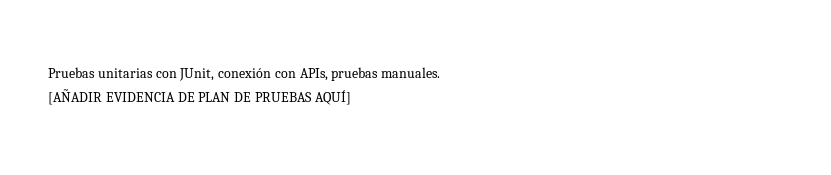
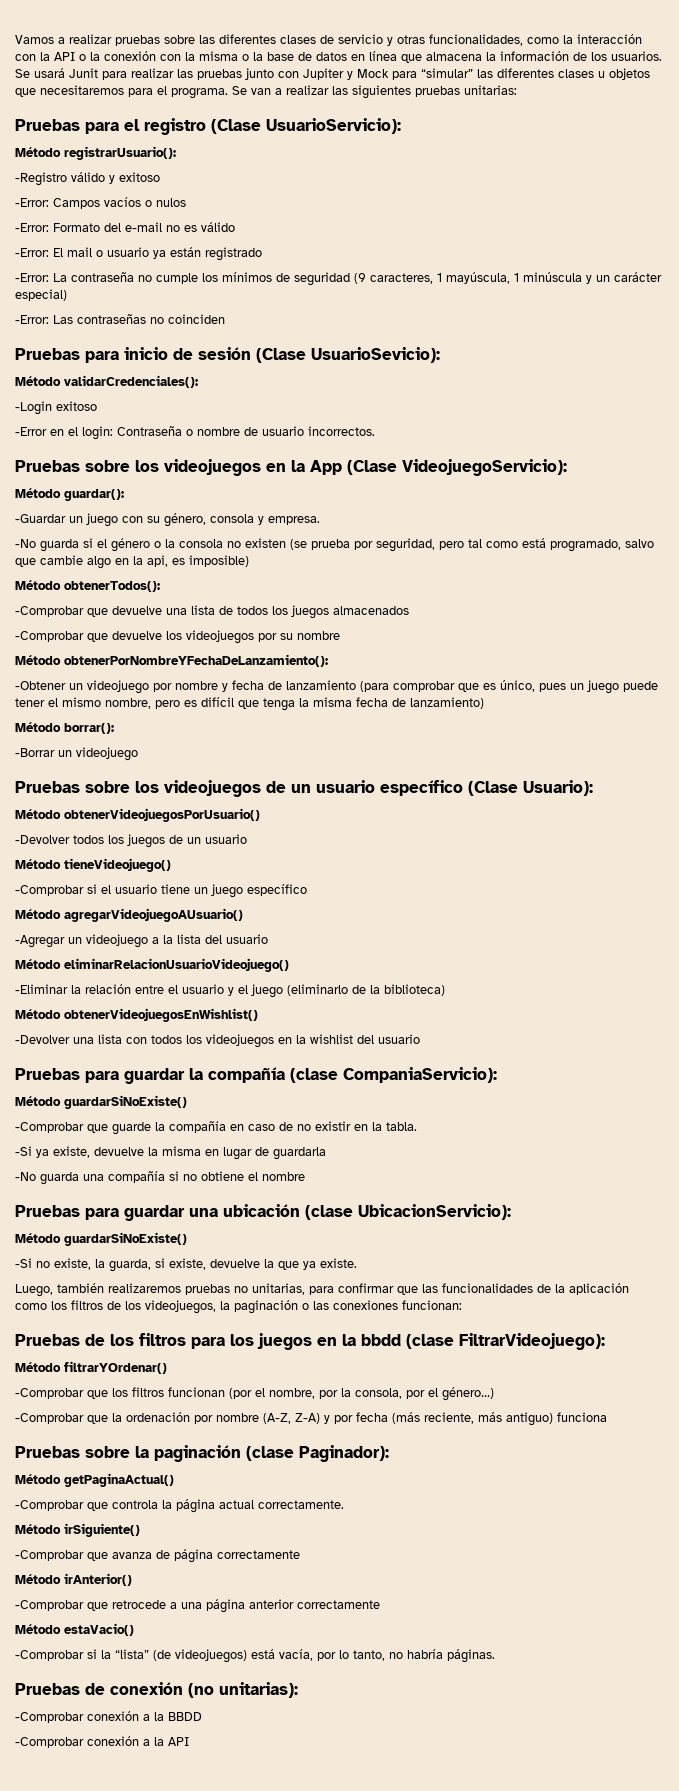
[48,67,441,81] [48,89,351,105] Pruebas unitarias con JUnit, conexión con APIs, pruebas manuales. // [AÑADIR EVIDENCIA DE PLAN DE PRUEBAS AQUÍ] -> [15,34,642,46] [15,51,662,63] [15,68,650,80] [15,85,517,99] [15,118,401,135] [15,146,176,160] [15,172,160,186] [15,197,186,209] [15,222,235,232] [15,247,262,261] [15,272,662,286] [15,289,67,301] [15,314,225,324] [15,347,440,363] [15,375,198,388] [15,401,97,415] [15,426,375,440] [15,459,567,476] [15,488,124,501] [15,513,320,527] [15,538,654,552] [15,555,249,569] [15,580,160,592] [15,605,409,619] [15,630,340,644] [15,654,328,667] [15,680,658,694] [15,697,484,711] [15,722,114,734] [15,747,138,761] [15,780,593,797] [15,808,260,822] [15,834,247,848] [15,858,171,872] [15,884,307,898] [15,908,243,922] [15,934,268,948] [15,958,289,972] [15,984,445,998] [15,1008,258,1022] [15,1034,420,1048] [15,1067,497,1084] [15,1095,187,1109] [15,1121,417,1135] [15,1146,326,1160] [15,1171,305,1185] [15,1204,511,1221] [15,1232,187,1246] [15,1258,357,1272] [15,1283,629,1297] [15,1300,462,1314] [15,1333,605,1350] [15,1361,167,1374] [15,1387,494,1401] [15,1412,607,1426] [15,1445,389,1462] [15,1473,174,1487] [15,1499,344,1513] [15,1523,140,1537] [15,1549,300,1563] [15,1573,132,1586] [15,1599,380,1613] [15,1623,134,1636] [15,1649,495,1663] [15,1682,298,1698] [15,1711,202,1723] [15,1736,189,1748] Vamos a realizar pruebas sobre las diferentes clases de servicio y otras funcionalidades, como la interacción con la API o la conexión con la misma o la base de datos en línea que almacena la información de los usuarios. Se usará Junit para realizar las pruebas junto con Jupiter y Mock para “simular” las diferentes clases u objetos que necesitaremos para el programa. Se van a realizar las siguientes pruebas unitarias: // Pruebas para el registro (Clase UsuarioServicio): // Método registrarUsuario(): // -Registro válido y exitoso // -Error: Campos vacíos o nulos // -Error: Formato del e-mail no es válido // -Error: El mail o usuario ya están registrado // -Error: La contraseña no cumple los mínimos de seguridad (9 caracteres, 1 mayúscula, 1 minúscula y un carácter especial) // -Error: Las contraseñas no coinciden // Pruebas para inicio de sesión (Clase UsuarioSevicio): // Método validarCredenciales(): // -Login exitoso // -Error en el login: Contraseña o nombre de usuario incorrectos. // Pruebas sobre los videojuegos en la App (Clase VideojuegoServicio): // Método guardar(): // -Guardar un juego con su género, consola y empresa. // -No guarda si el género o la consola no existen (se prueba por seguridad, pero tal como está programado, salvo que cambie algo en la api, es imposible) // Método obtenerTodos(): // -Comprobar que devuelve una lista de todos los juegos almacenados // -Comprobar que devuelve los videojuegos por su nombre // Método obtenerPorNombreYFechaDeLanzamiento(): // -Obtener un videojuego por nombre y fecha de lanzamiento (para comprobar que es único, pues un juego puede tener el mismo nombre, pero es difícil que tenga la misma fecha de lanzamiento) // Método borrar(): // -Borrar un videojuego // Pruebas sobre los videojuegos de un usuario específico (Clase Usuario): // Método obtenerVideojuegosPorUsuario() // -Devolver todos los juegos de un usuario // Método tieneVideojuego() // -Comprobar si el usuario tiene un juego específico // Método agregarVideojuegoAUsuario() // -Agregar un videojuego a la lista del usuario // Método eliminarRelacionUsuarioVideojuego() // -Eliminar la relación entre el usuario y el juego (eliminarlo de la biblioteca) // Método obtenerVideojuegosEnWishlist() // -Devolver una lista con todos los videojuegos en la wishlist del usuario // Pruebas para guardar la compañía (clase CompaniaServicio): // Método guardarSiNoExiste() // -Comprobar que guarde la compañía en caso de no existir en la tabla. // -Si ya existe, devuelve la misma en lugar de guardarla // -No guarda una compañía si no obtiene el nombre // Pruebas para guardar una ubicación (clase UbicacionServicio): // Método guardarSiNoExiste() // -Si no existe, la guarda, si existe, devuelve la que ya existe. // Luego, también realizaremos pruebas no unitarias, para confirmar que las funcionalidades de la aplicación como los filtros de los videojuegos, la paginación o las conexiones funcionan: // Pruebas de los filtros para los juegos en la bbdd (clase FiltrarVideojuego): // Método filtrarYOrdenar() // -Comprobar que los filtros funcionan (por el nombre, por la consola, por el género…) // -Comprobar que la ordenación por nombre (A-Z, Z-A) y por fecha (más reciente, más antiguo) funciona // Pruebas sobre la paginación (clase Paginador): // Método getPaginaActual() // -Comprobar que controla la página actual correctamente. // Método irSiguiente() // -Comprobar que avanza de página correctamente // Método irAnterior() // -Comprobar que retrocede a una página anterior correctamente // Método estaVacio() // -Comprobar si la “lista” (de videojuegos) está vacía, por lo tanto, no habría páginas. // Pruebas de conexión (no unitarias): // -Comprobar conexión a la BBDD // -Comprobar conexión a la API

